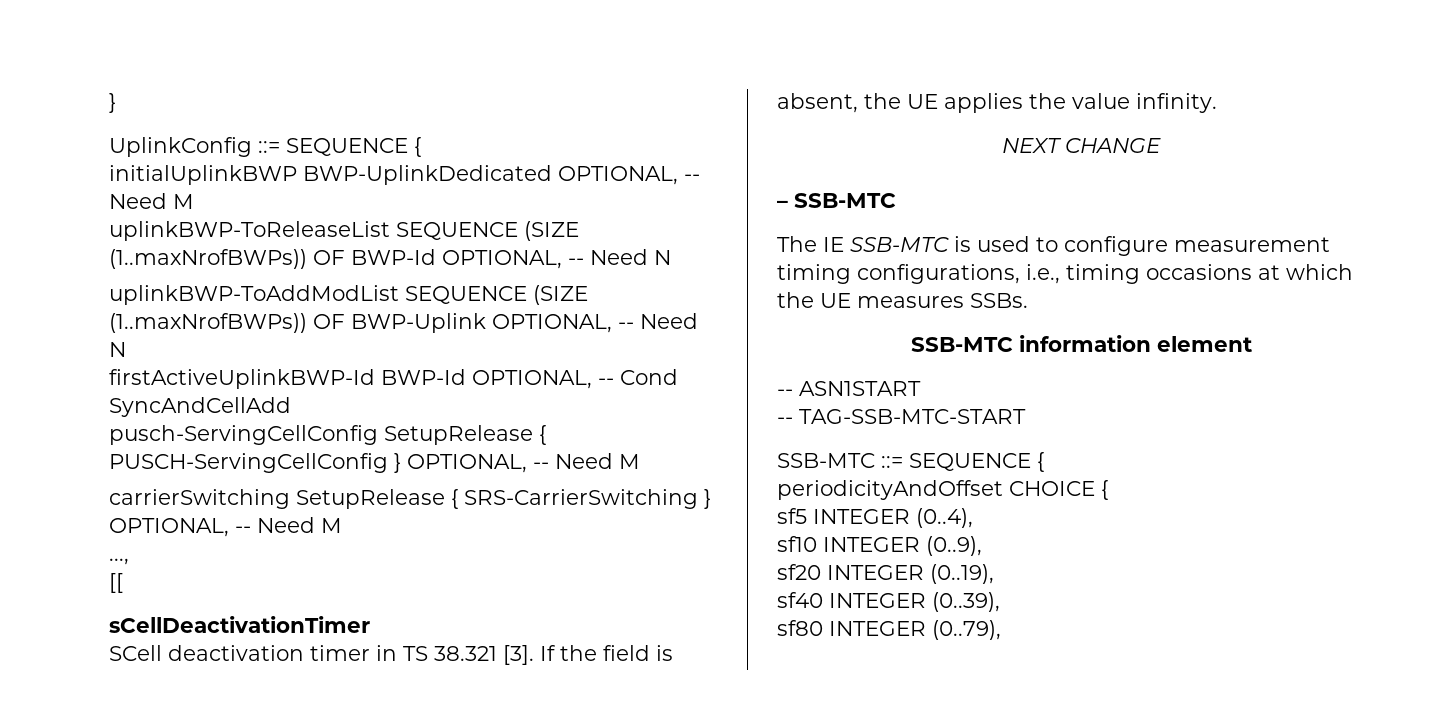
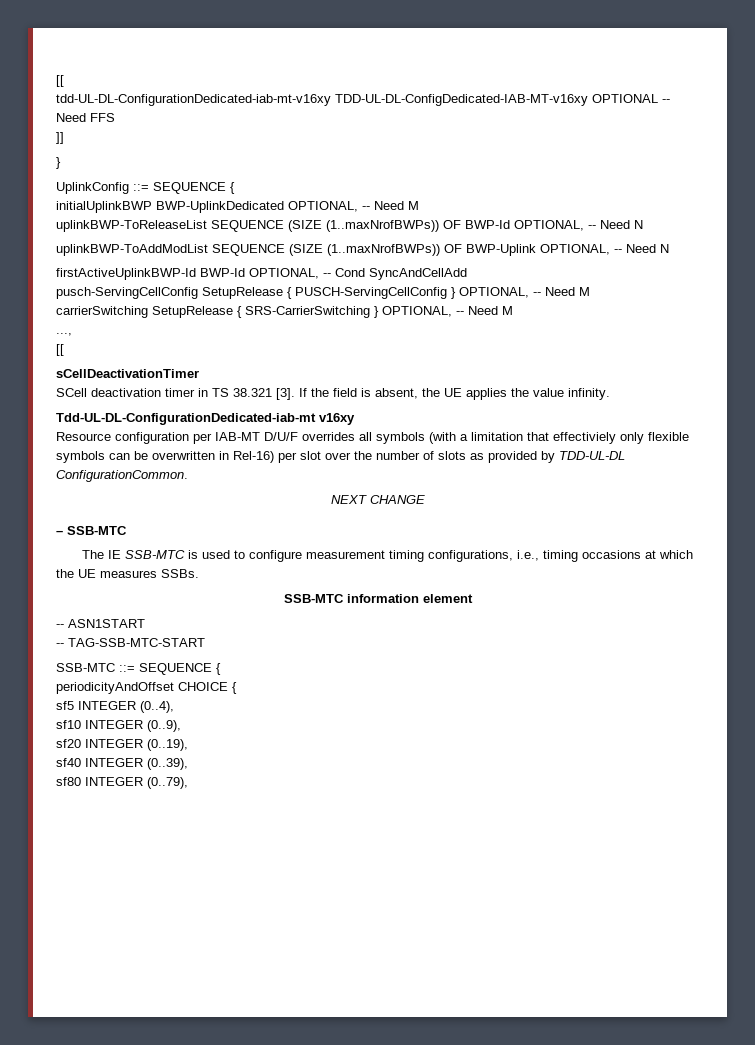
(109, 103) none -> [56,75,64,87] [56,94,670,106] [56,113,115,122] [56,132,64,144] [[ // tdd-UL-DL-ConfigurationDedicated-iab-mt-v16xy TDD-UL-DL-ConfigDedicated-IAB-MT-v16xy OPTIONAL -- Need FFS // ]] //
(1217, 103) none -> [56,413,355,425] [56,432,689,444] [56,451,625,463] [56,470,188,482] // Tdd-UL-DL-ConfigurationDedicated-iab-mt v16xy // Resource configuration per IAB-MT D/U/F overrides all symbols (with a limitation that effectiviely only flexible symbols can be overwritten in Rel-16) per slot over the number of slots as provided by TDD-UL-DL ConfigurationCommon.

